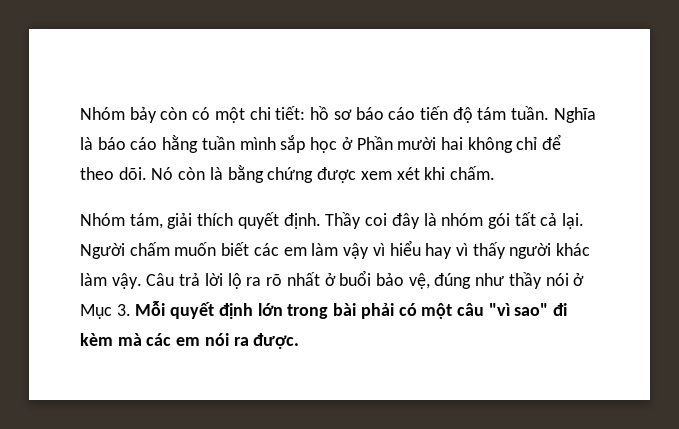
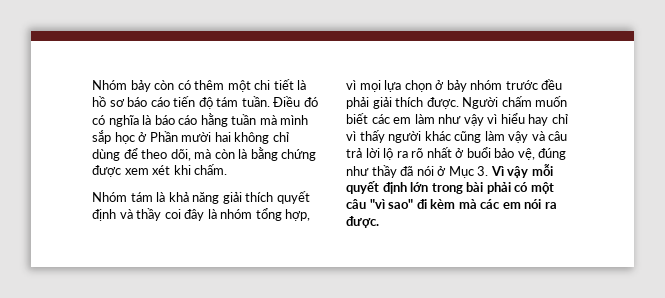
(211, 113) none -> [194,80,225,90] thêm
[275,106,306,120] tiết: -> [273,79,307,90] tiết là
[553,107,596,123] Nghĩa -> [273,96,318,107] [92,115,139,127] Điều đó có nghĩa
(235, 143) none -> [259,115,277,125] mà
(538, 143) none -> [92,149,120,161] dùng
[118,167,174,180] dõi. Nó -> [170,149,212,161] dõi, mà
[129,212,585,229] tám, giải thích quyết định. Thầy coi đây là nhóm gói tất cả lại. -> [130,191,310,204] [92,208,311,221] [346,79,563,92] [346,97,459,109] tám là khả năng giải thích quyết định và thầy coi đây là nhóm tổng hợp, vì mọi lựa chọn ở bảy nhóm trước đều phải giải thích được.
(339, 249) none -> [438,114,462,124] như
(453, 251) none -> [551,114,568,124] chỉ
[80,273,175,289] làm vậy. Câu -> [454,131,568,143] cũng làm vậy và câu
(542, 280) none -> [400,166,414,176] đã
[135,301,166,316] Mỗi -> [490,164,553,178] Vì vậy mỗi

